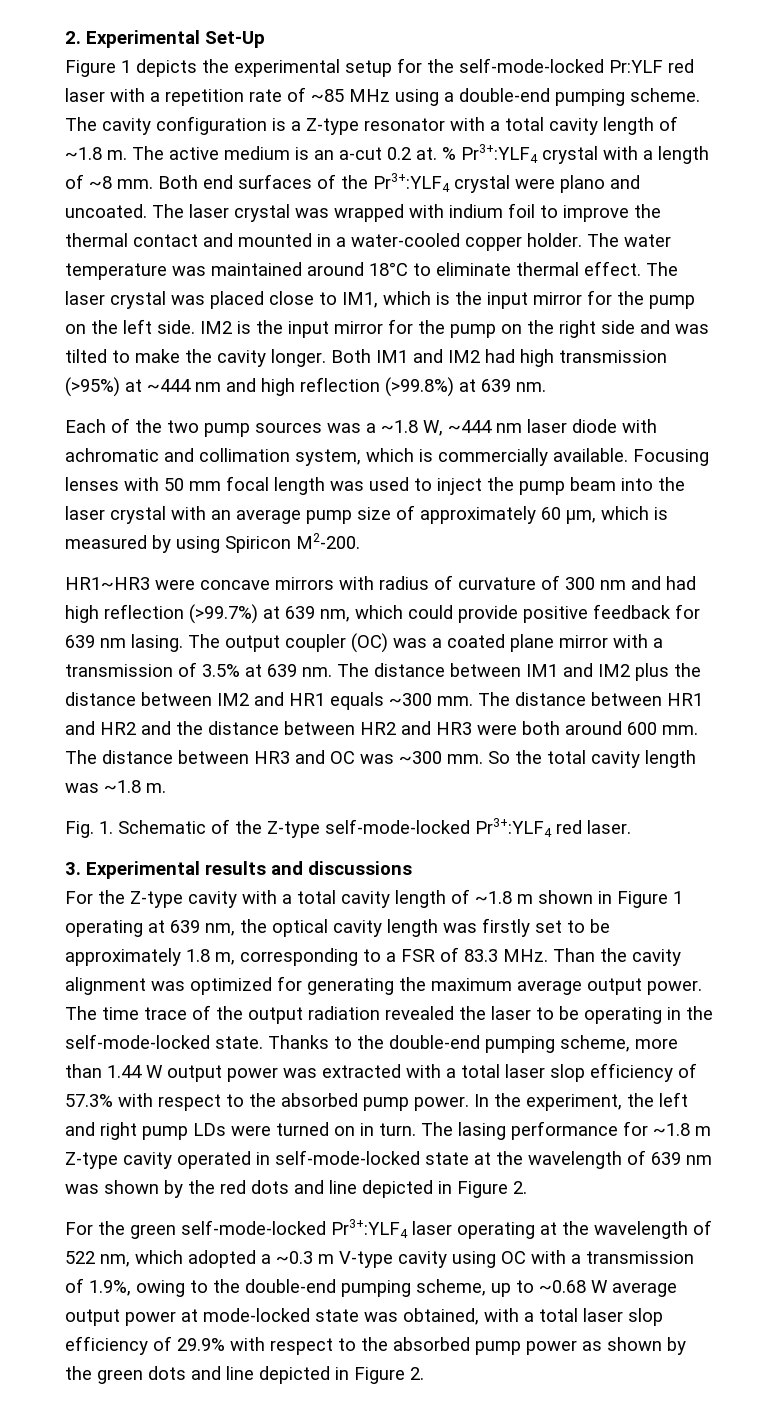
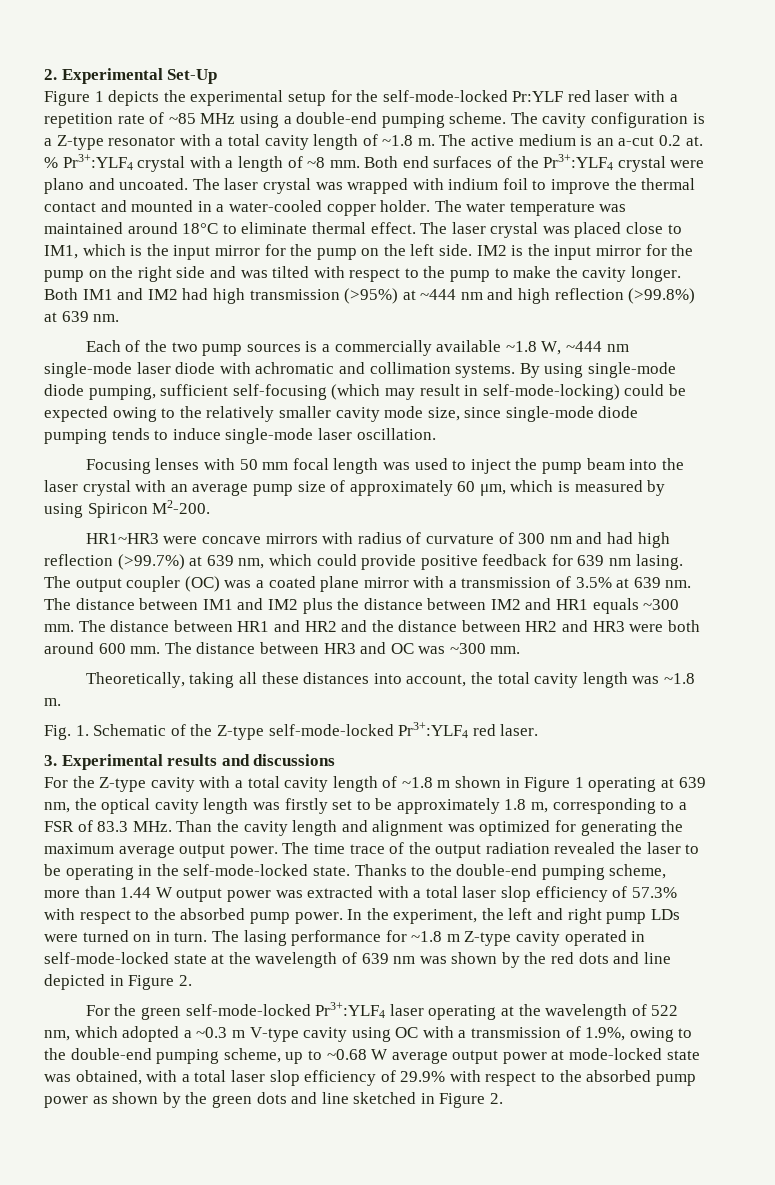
(107, 356) none -> [313,266,491,282] with respect to the pump
[327,423,376,433] was a -> [305,340,502,356] is a commercially available
(522, 428) none -> [44,362,132,378] single-mode
[295,448,628,466] system, which is commercially available. -> [455,362,676,378] [44,384,686,400] [44,406,639,422] [44,428,436,444] systems. By using single-mode diode pumping, sufficient self-focusing (which may result in self-mode-locking) could be expected owing to the relatively smaller cavity mode size, since single-mode diode pumping tends to induce single-mode laser oscillation. //
[488,751,510,764] So -> [85,672,467,688] // Theoretically, taking all these distances into account,
(681, 957) none -> [292,820,368,836] length and
[259,1366,330,1384] depicted -> [353,1092,417,1104] sketched

